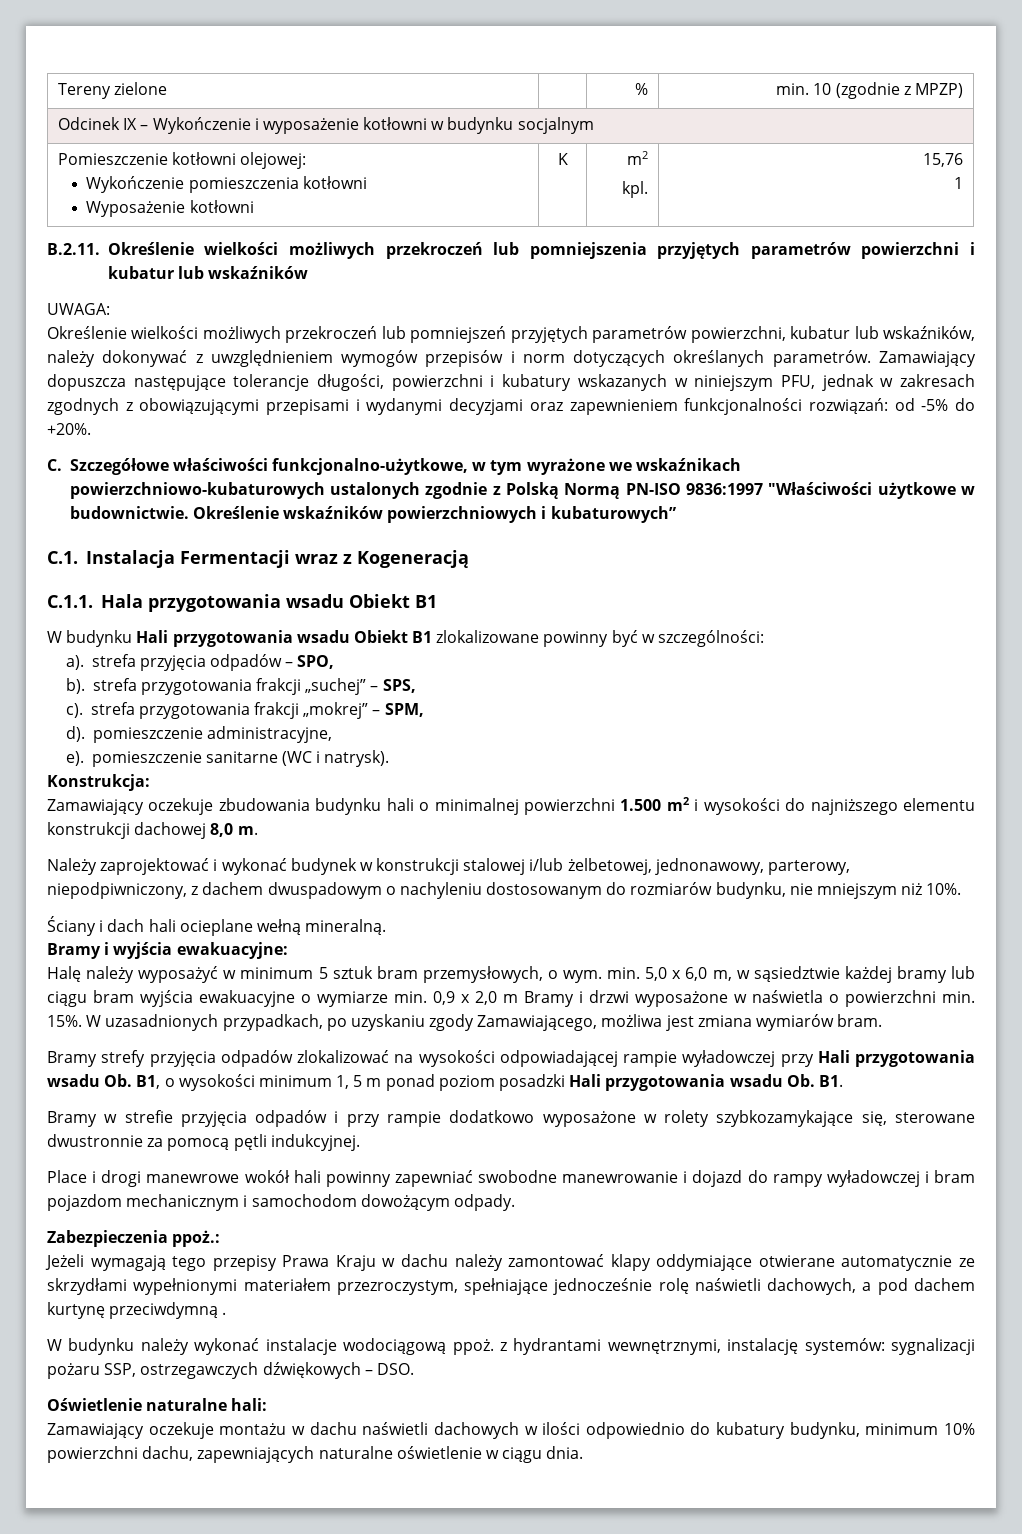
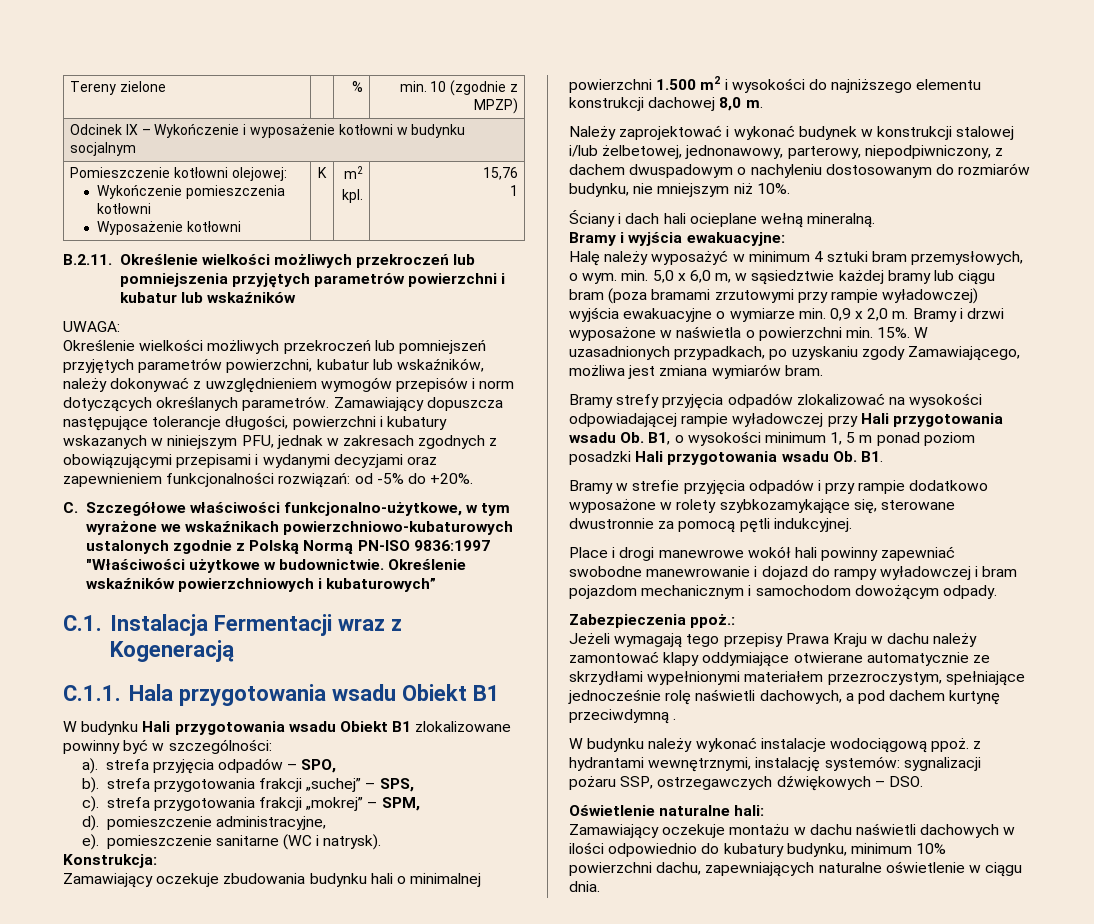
[318,966,373,979] 5 sztuk -> [813,251,869,262] 4 sztuki
(134, 996) none -> [608,288,979,304] (poza bramami zrzutowymi przy rampie wyładowczej)
[503,994,518,1003] m -> [892,311,909,319] m.

